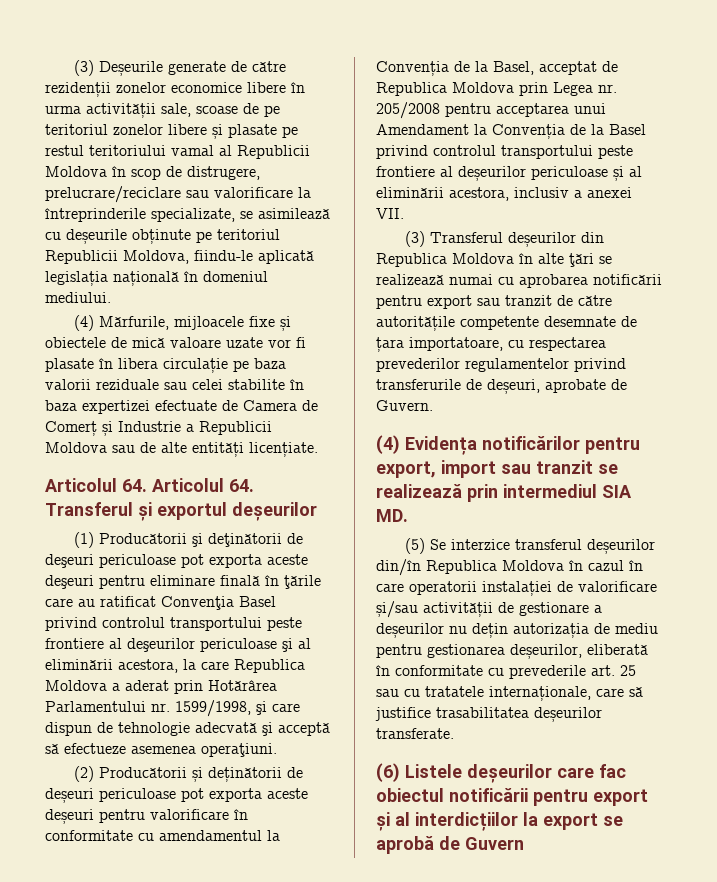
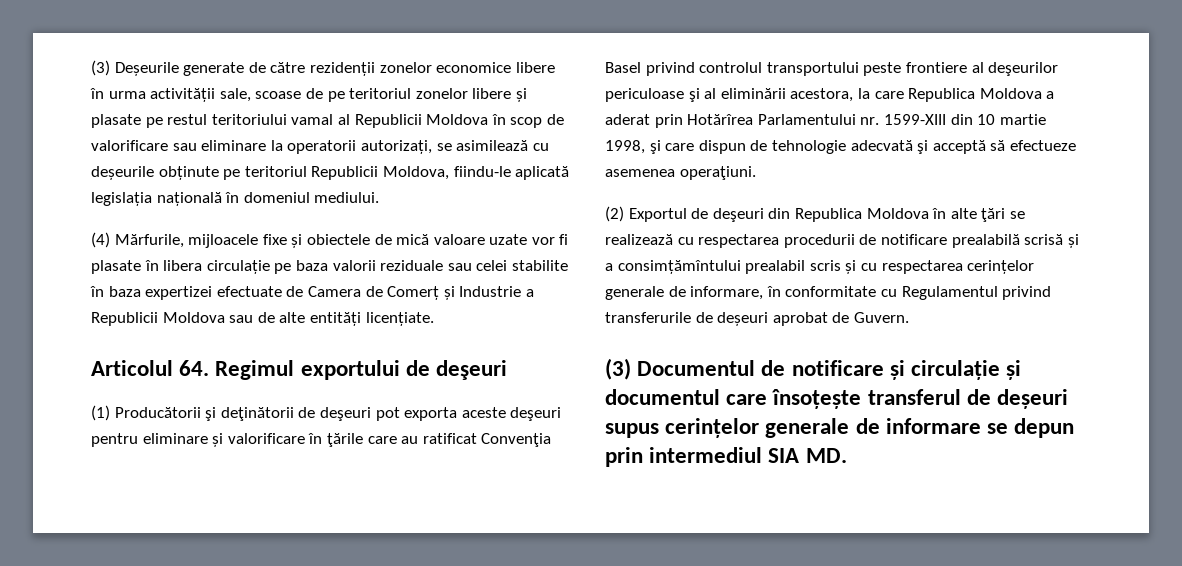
[187,166,260,180] [45,186,311,203] [45,208,235,222] distrugere, prelucrare/reciclare sau valorificare la întreprinderile specializate, -> [91,140,432,154] valorificare sau eliminare la operatorii autorizați,
[152,478,254,492] [45,502,317,521] Articolul 64. Transferul și exportul deșeurilor -> [215,360,508,380] Regimul exportului de deşeuri
[99,554,176,568] periculoase -> (371, 414) none
[220,575,260,586] finală -> [212,433,305,447] și valorificare
[208,680,277,691] Hotărârea -> [687,114,754,125] Hotărîrea
[175,700,251,717] 1599/1998, -> [883,114,1046,125] [605,140,645,154] 1599-XIII din 10 martie 1998,
[99,767,304,782] [45,788,308,803] [45,809,248,824] [45,830,280,841] [376,61,618,76] [376,82,617,96] [376,102,606,119] [376,124,646,139] [376,145,633,159] [376,166,642,181] [376,187,632,201] [376,208,404,219] [405,231,577,247] Producătorii și deținătorii de deșeuri periculoase pot exporta aceste deșeuri pentru valorificare în conformitate cu amendamentul la Convenția de la Basel, acceptat de Republica Moldova prin Legea nr. 205/2008 pentru acceptarea unui Amendament la Convenția de la Basel privind controlul transportului peste frontiere al deșeurilor periculoase și al eliminării acestora, inclusiv a anexei VII. // (3) Transferul deșeurilor -> [628,208,764,222] Exportul de deşeuri
[449,274,662,288] [376,295,612,309] [376,316,637,331] [376,337,606,352] [376,358,569,372] numai cu aprobarea notificării pentru export sau tranzit de către autoritățile competente desemnate de țara importatoare, cu respectarea prevederilor regulamentelor -> [677,234,1079,248] [605,260,1035,274] [605,286,998,300] cu respectarea procedurii de notificare prealabilă scrisă și a consimțămîntului prealabil scris și cu respectarea cerințelor generale de informare, în conformitate cu Regulamentul
[487,379,606,394] deșeuri, aprobate -> [717,312,828,326] deșeuri aprobat
[376,435,640,455] [376,460,618,478] [376,484,632,502] [376,509,408,522] [405,538,656,554] [376,559,643,576] [376,581,657,596] [376,601,602,618] [376,623,658,638] [376,644,648,659] [376,665,636,679] [376,686,643,701] [375,707,602,722] [376,728,454,739] [376,763,626,783] [376,788,648,806] [376,812,623,831] [376,836,524,854] (4) Evidența notificărilor pentru export, import sau tranzit se realizează prin intermediul SIA MD. // (5) Se interzice transferul deșeurilor din/în Republica Moldova în cazul în care operatorii instalației de valorificare și/sau activității de gestionare a deșeurilor nu dețin autorizația de mediu pentru gestionarea deșeurilor, eliberată în conformitate cu prevederile art. 25 sau cu tratatele internaționale, care să justifice trasabilitatea deșeurilor transferate. // (6) Listele deșeurilor care fac obiectul notificării pentru export și al interdicțiilor la export se aprobă de Guvern -> [605,358,1022,380] [605,389,1069,409] [605,418,1075,438] [605,447,847,467] (3) Documentul de notificare și circulație și documentul care însoțește transferul de deșeuri supus cerințelor generale de informare se depun prin intermediul SIA MD.

